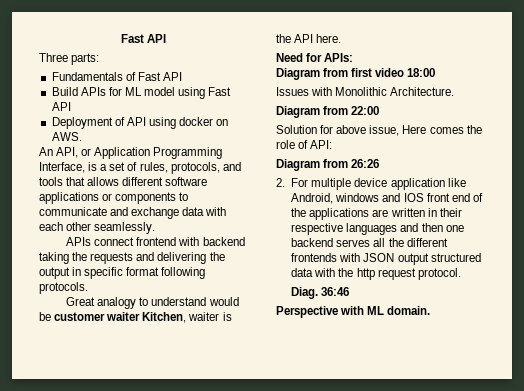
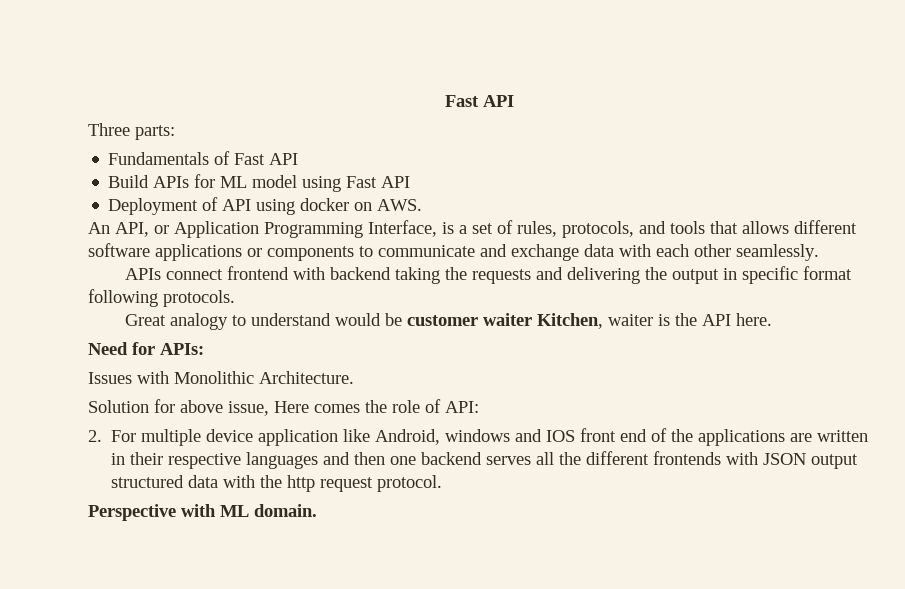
[276,68,436,80] // Diagram from first video 18:00 -> (204, 349) none
[276,106,380,118] // Diagram from 22:00 -> (354, 377) none
[276,159,380,171] // Diagram from 26:26 -> (479, 407) none
[291,287,350,299] // Diag. 36:46 -> (443, 483) none

